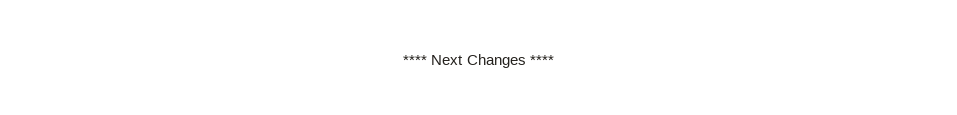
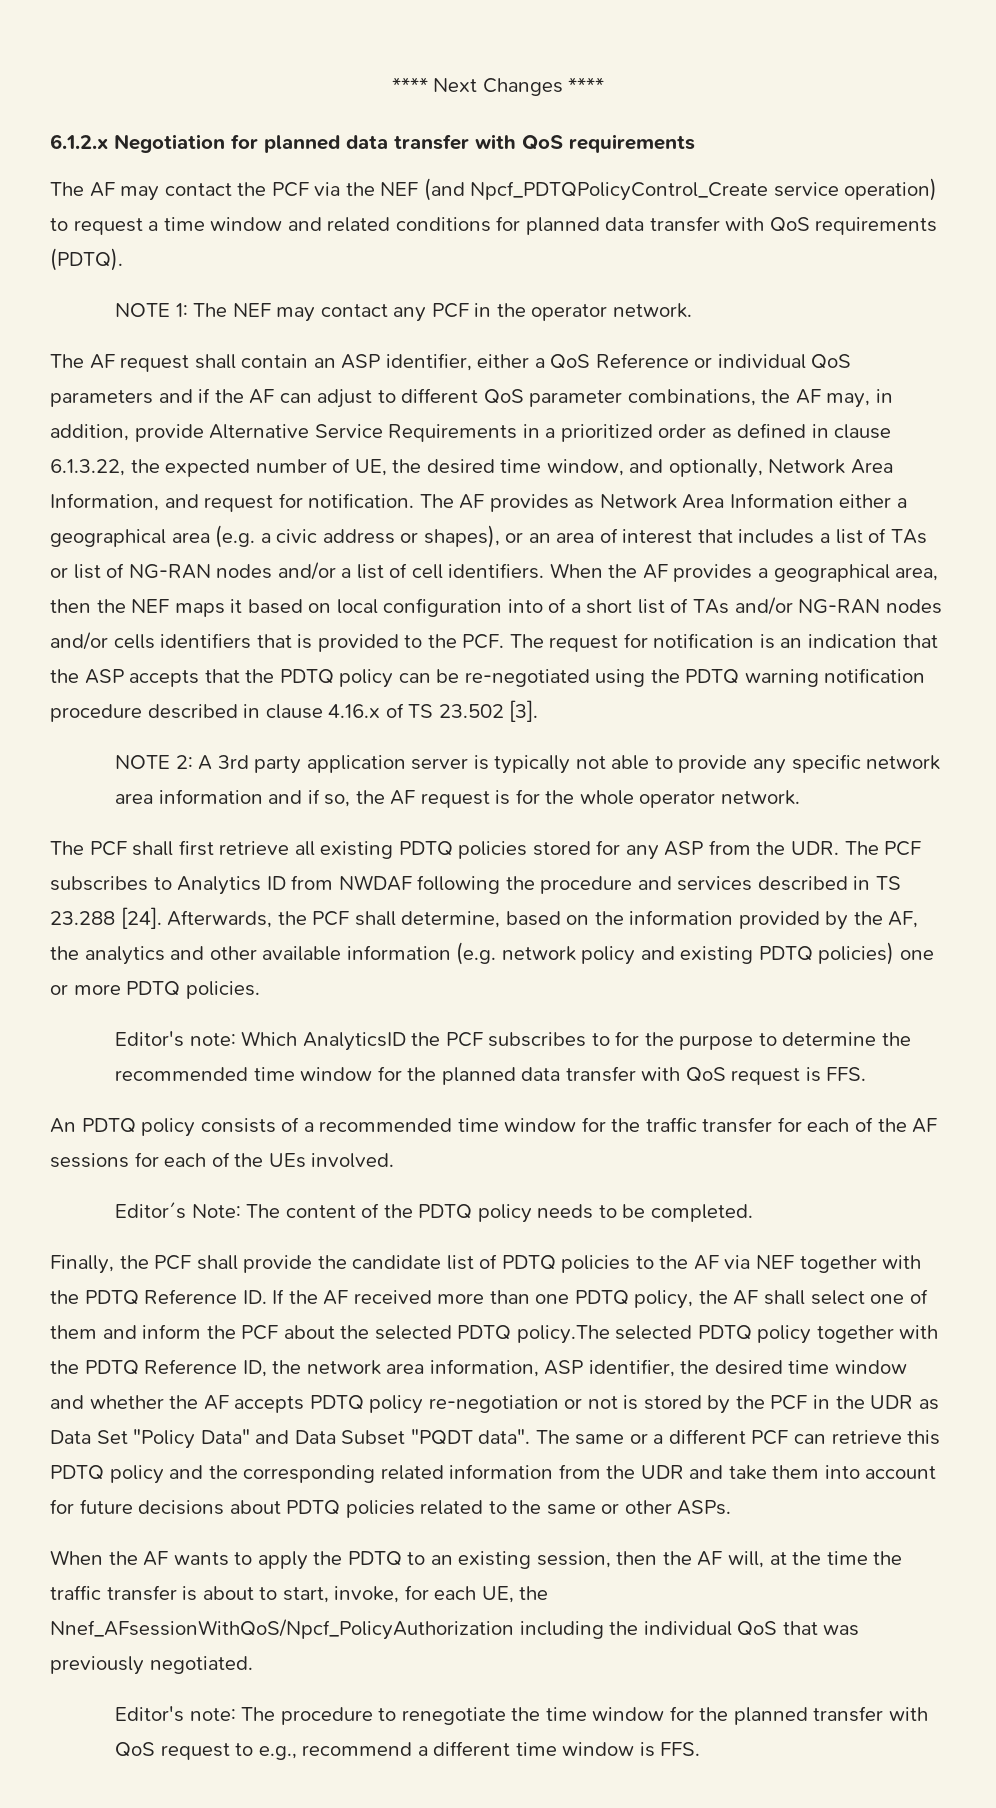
(554, 60) none -> [50,134,695,153] [50,178,938,201] [50,216,938,235] [50,248,123,271] [115,303,692,322] [50,353,852,372] [50,388,894,408] [50,423,892,442] [50,458,893,478] [50,493,907,512] [50,525,927,548] [50,562,939,582] [50,597,942,617] [50,632,938,652] [50,668,926,688] [50,700,539,722] [115,754,941,774] [115,789,801,808] [50,840,922,860] [50,875,901,895] [50,907,919,930] [50,942,934,965] [50,981,260,999] [115,1031,912,1051] [115,1066,867,1085] [50,1117,938,1137] [50,1152,395,1168] [115,1201,753,1223] [50,1254,922,1274] [50,1289,928,1309] [50,1324,939,1344] [50,1359,907,1377] [50,1395,939,1414] [50,1429,941,1449] [50,1464,937,1484] [50,1499,732,1518] [50,1550,903,1570] [50,1585,549,1603] [50,1619,860,1640] [50,1656,253,1675] [115,1706,929,1725] [115,1741,701,1760] // 6.1.2.x Negotiation for planned data transfer with QoS requirements // The AF may contact the PCF via the NEF (and Npcf_PDTQPolicyControl_Create service operation) to request a time window and related conditions for planned data transfer with QoS requirements (PDTQ). // NOTE 1: The NEF may contact any PCF in the operator network. // The AF request shall contain an ASP identifier, either a QoS Reference or individual QoS parameters and if the AF can adjust to different QoS parameter combinations, the AF may, in addition, provide Alternative Service Requirements in a prioritized order as defined in clause 6.1.3.22, the expected number of UE, the desired time window, and optionally, Network Area Information, and request for notification. The AF provides as Network Area Information either a geographical area (e.g. a civic address or shapes), or an area of interest that includes a list of TAs or list of NG-RAN nodes and/or a list of cell identifiers. When the AF provides a geographical area, then the NEF maps it based on local configuration into of a short list of TAs and/or NG-RAN nodes and/or cells identifiers that is provided to the PCF. The request for notification is an indication that the ASP accepts that the PDTQ policy can be re-negotiated using the PDTQ warning notification procedure described in clause 4.16.x of TS 23.502 [3]. // NOTE 2: A 3rd party application server is typically not able to provide any specific network area information and if so, the AF request is for the whole operator network. // The PCF shall first retrieve all existing PDTQ policies stored for any ASP from the UDR. The PCF subscribes to Analytics ID from NWDAF following the procedure and services described in TS 23.288 [24]. Afterwards, the PCF shall determine, based on the information provided by the AF, the analytics and other available information (e.g. network policy and existing PDTQ policies) one or more PDTQ policies. // Editor's note: Which AnalyticsID the PCF subscribes to for the purpose to determine the recommended time window for the planned data transfer with QoS request is FFS. // An PDTQ policy consists of a recommended time window for the traffic transfer for each of the AF sessions for each of the UEs involved. // Editor´s Note: The content of the PDTQ policy needs to be completed. // Finally, the PCF shall provide the candidate list of PDTQ policies to the AF via NEF together with the PDTQ Reference ID. If the AF received more than one PDTQ policy, the AF shall select one of them and inform the PCF about the selected PDTQ policy.The selected PDTQ policy together with the PDTQ Reference ID, the network area information, ASP identifier, the desired time window and whether the AF accepts PDTQ policy re-negotiation or not is stored by the PCF in the UDR as Data Set "Policy Data" and Data Subset "PQDT data". The same or a different PCF can retrieve this PDTQ policy and the corresponding related information from the UDR and take them into account for future decisions about PDTQ policies related to the same or other ASPs. // When the AF wants to apply the PDTQ to an existing session, then the AF will, at the time the traffic transfer is about to start, invoke, for each UE, the Nnef_AFsessionWithQoS/Npcf_PolicyAuthorization including the individual QoS that was previously negotiated. // Editor's note: The procedure to renegotiate the time window for the planned transfer with QoS request to e.g., recommend a different time window is FFS.

